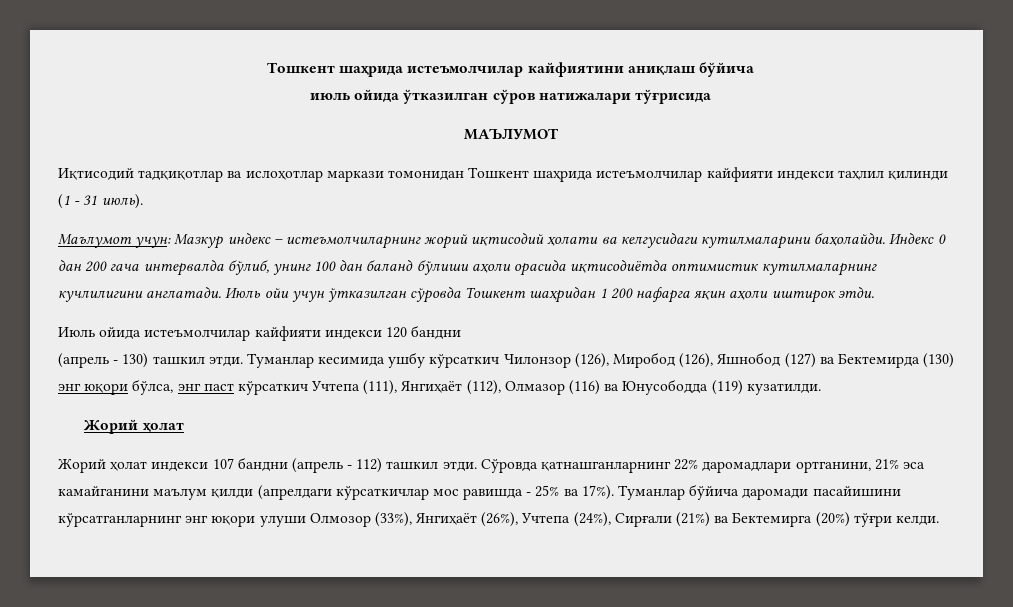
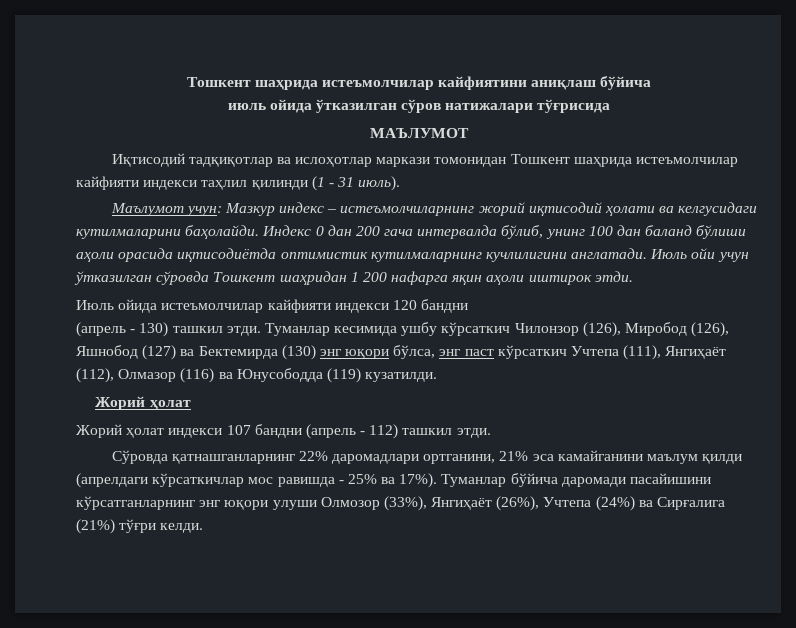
(477, 466) none -> (491, 433) //
[573,512,850,527] (24%), Сирғали (21%) ва Бектемирга (20%) -> [595,496,726,511] [76,519,115,534] (24%) ва Сирғалига (21%)

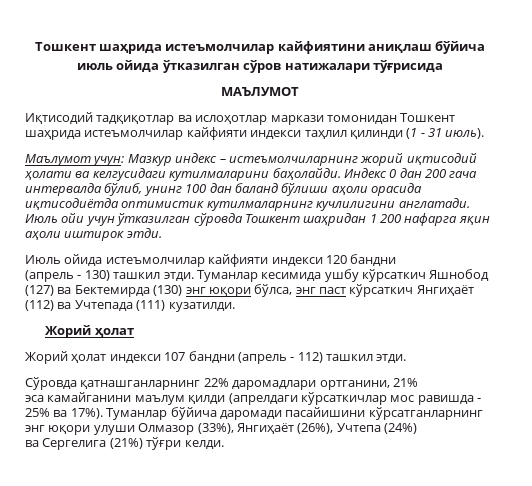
[514,322,730,337] Чилонзор (126), Миробод (126), -> (426, 275) none
[571,345,727,360] [76,368,361,383] Учтепа (111), Янгиҳаёт (112), Олмазор (116) ва Юнусободда (119) -> [416,285,474,296] [25,300,166,311] Янгиҳаёт (112) ва Учтепада (111)
(529, 456) none -> (418, 382) //
[320,497,380,510] Олмозор -> [138,423,195,435] Олмазор
[638,497,726,510] ва Сирғалига -> [25,438,107,450] // ва Сергелига

